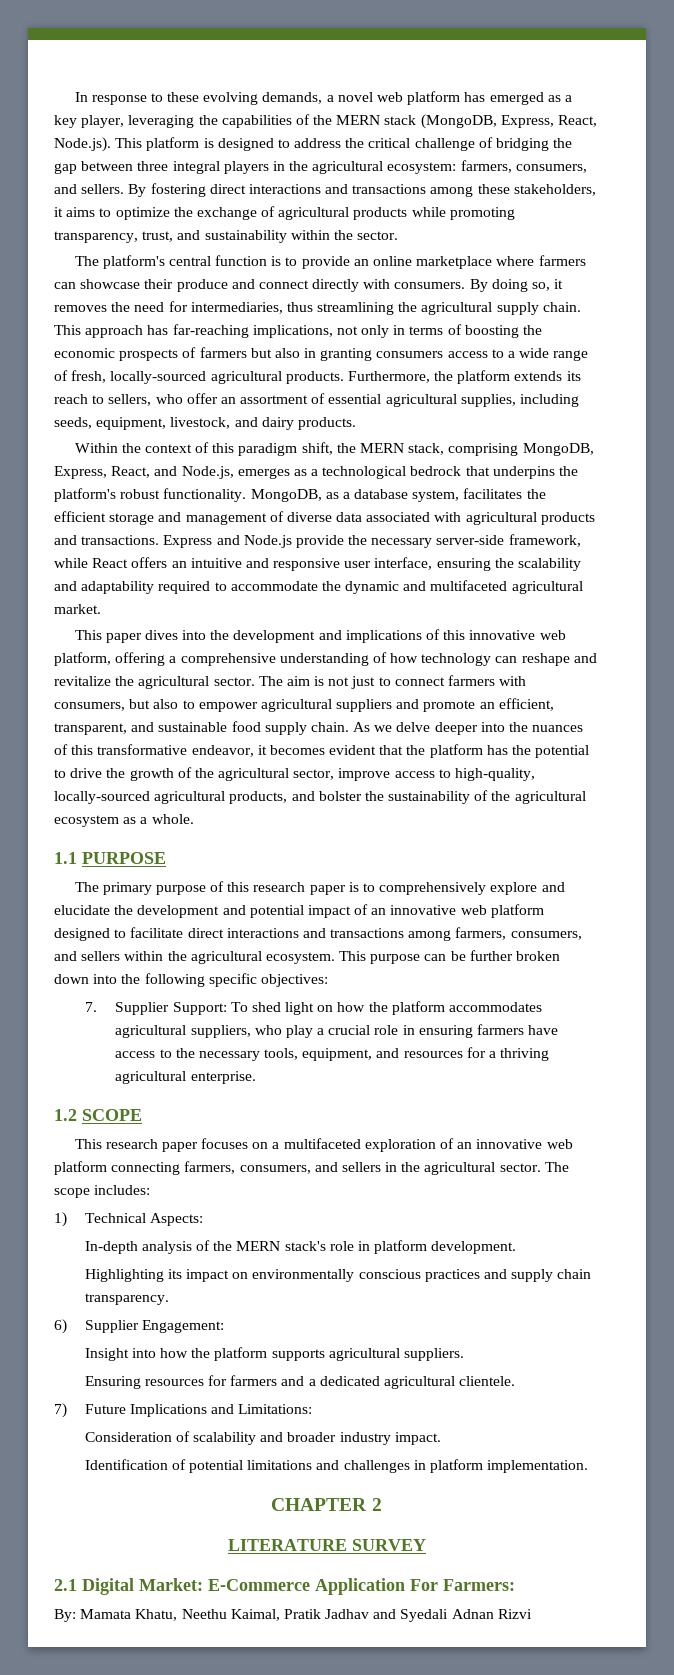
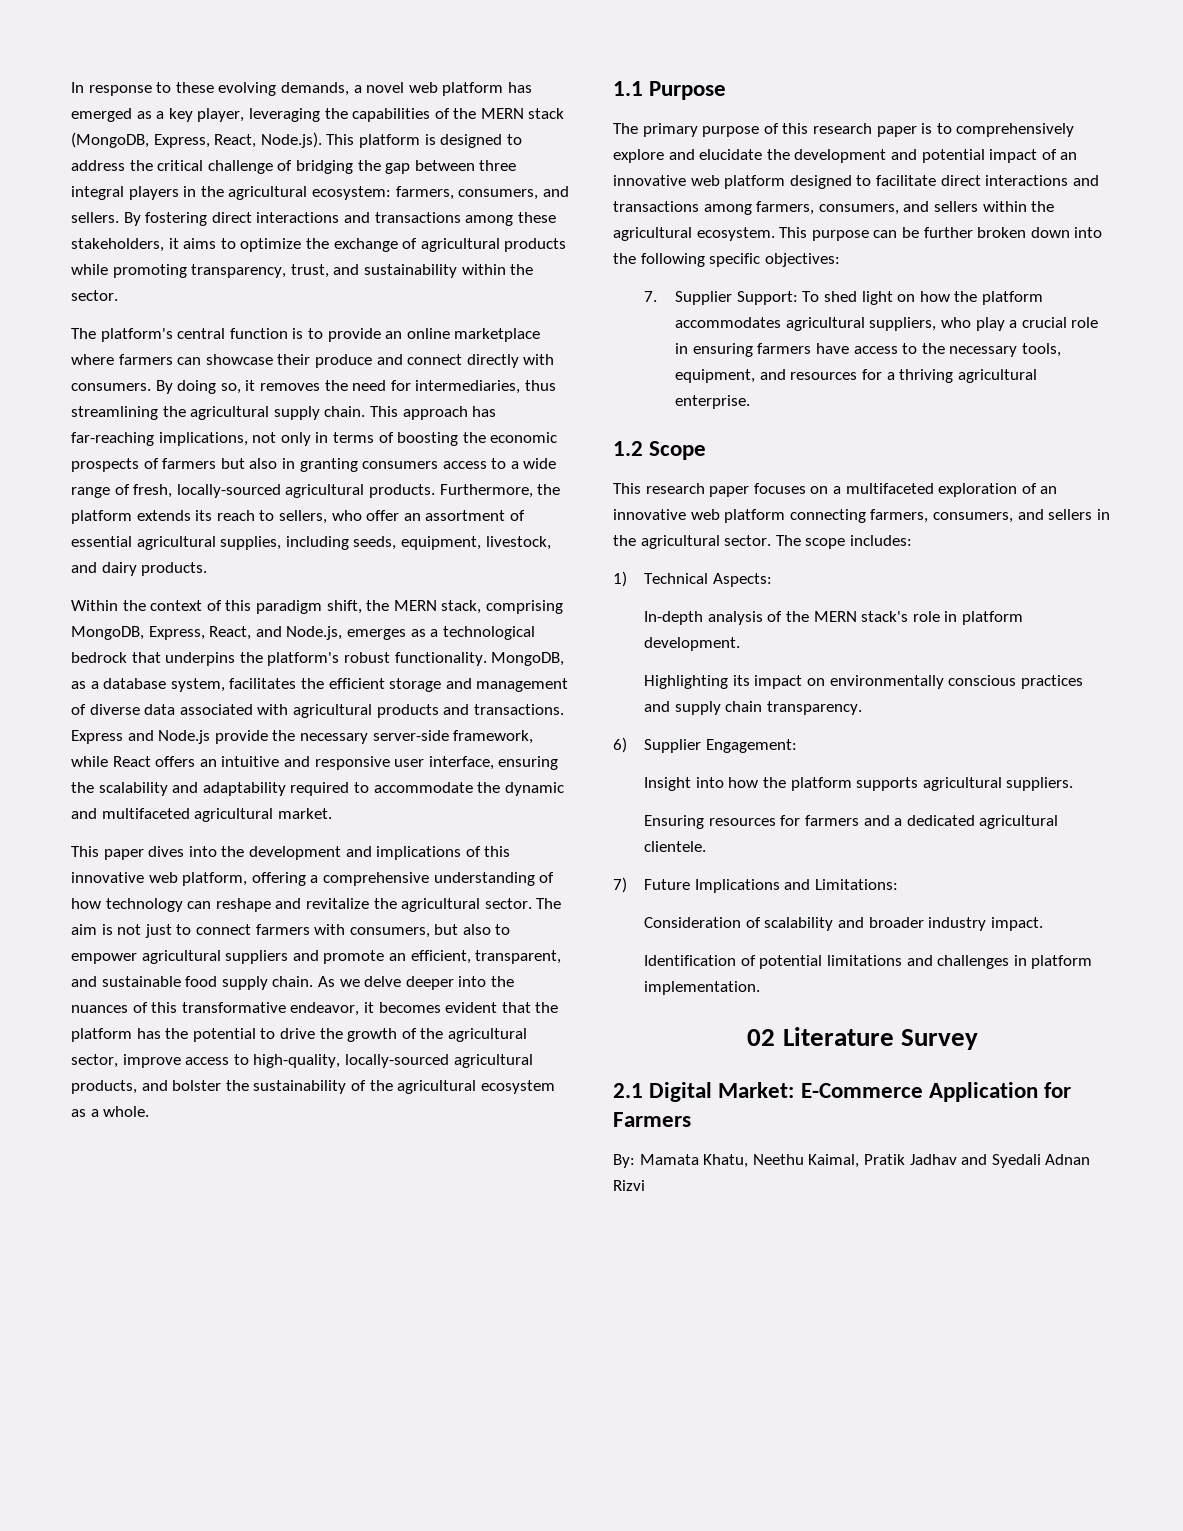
[82,852,166,864] PURPOSE -> [649,81,727,100] Purpose
[82,1109,142,1121] SCOPE -> [649,441,707,460] Scope
[271,1498,382,1511] [227,1539,426,1551] CHAPTER 2 // LITERATURE SURVEY -> [747,1027,978,1050] 02 Literature Survey
[410,1579,515,1591] For Farmers: -> [1044,1082,1072,1098] [613,1112,691,1127] for Farmers

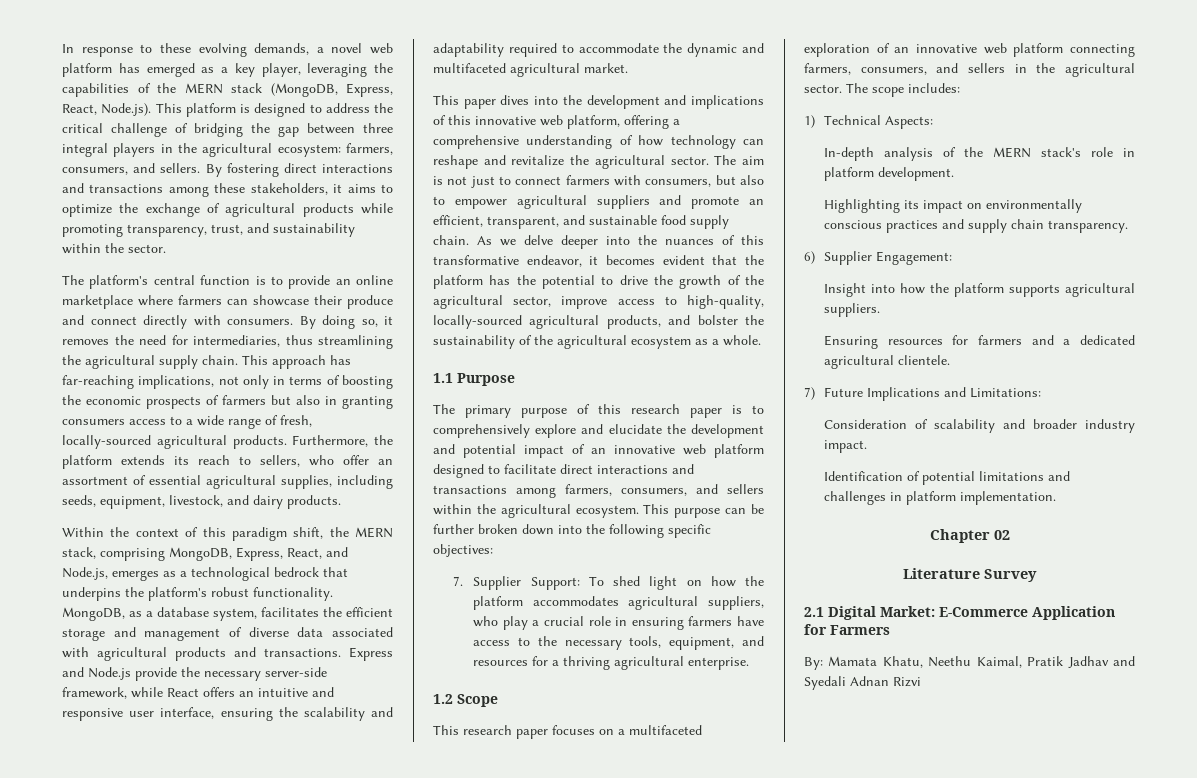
(761, 988) none -> [929,529,990,543] Chapter
(776, 1037) none -> (1010, 535) //

